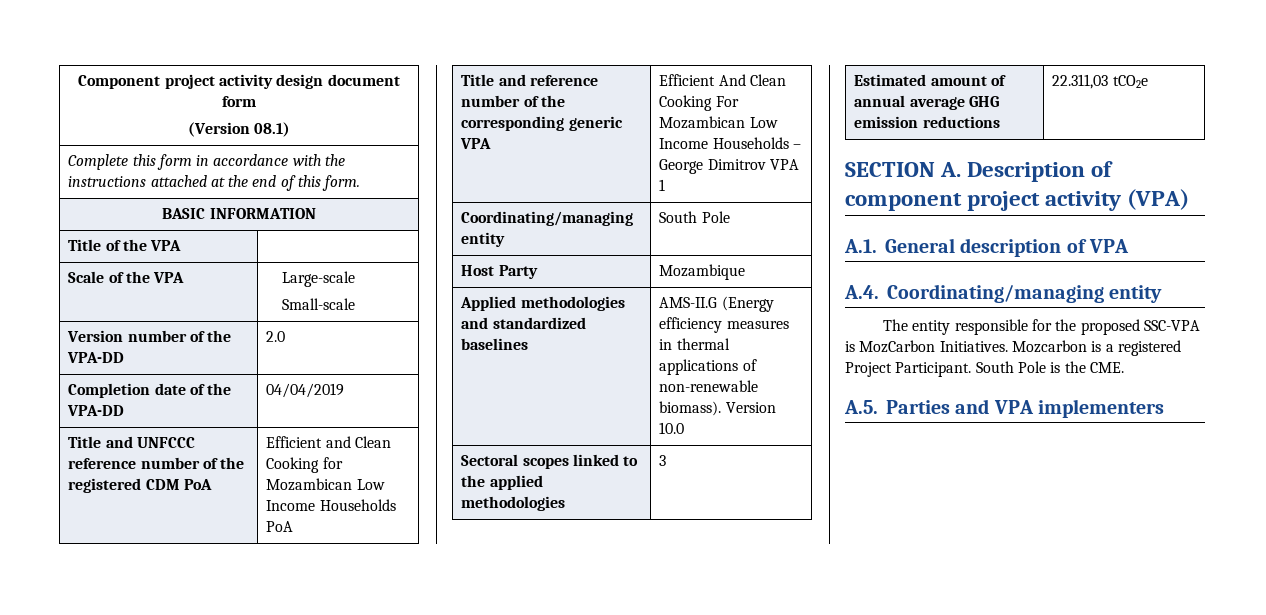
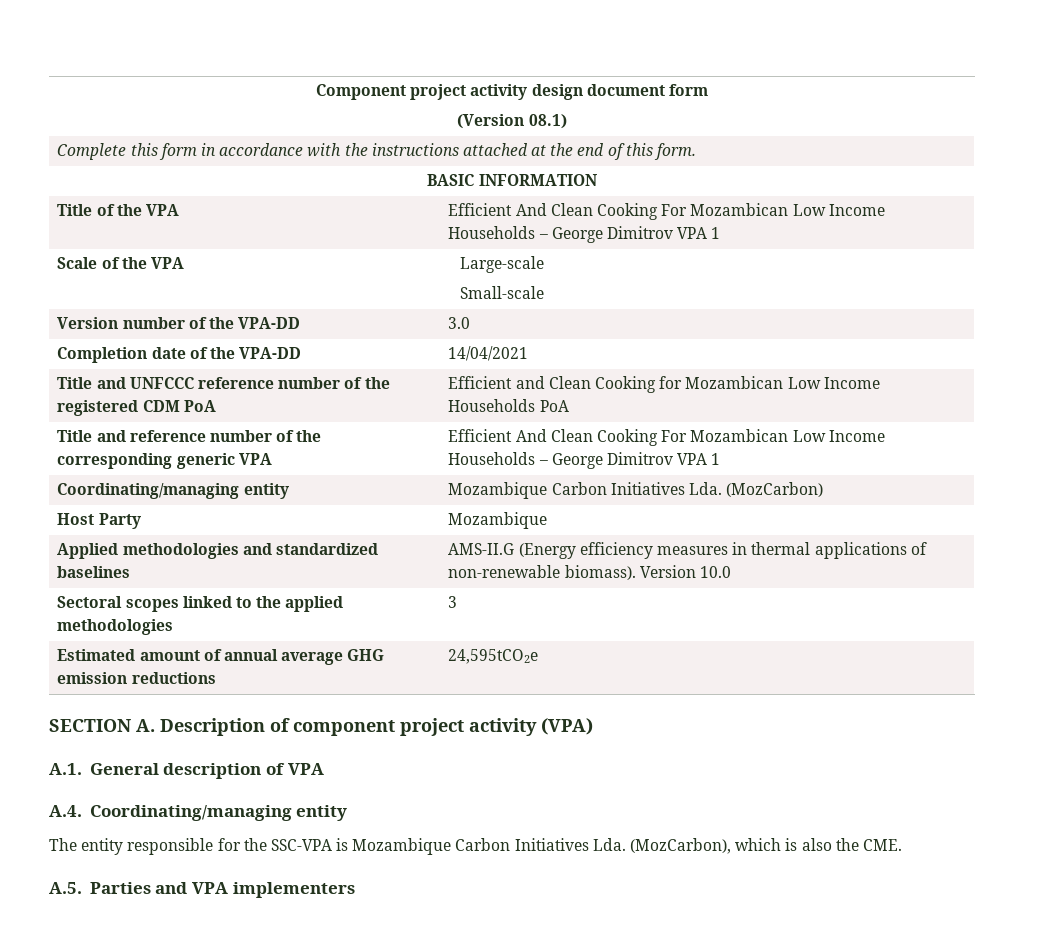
(182, 245) none -> [448,203,885,220] [448,226,721,243] Efficient And Clean Cooking For Mozambican Low Income Households – George Dimitrov VPA 1
[266,331,286,342] 2.0 -> [448,317,471,329] 3.0
[266,383,345,398] 04/04/2019 -> [448,346,529,361] 14/04/2021
[659,211,730,223] South Pole -> [448,482,824,499] Mozambique Carbon Initiatives Lda. (MozCarbon)
[1052,74,1148,89] 22.311,03 tCO2e -> [448,649,539,664] 24,595tCO2e
[1080,319,1140,335] proposed -> (267, 844) none
[859,340,1181,356] [845,361,1061,377] MozCarbon Initiatives. Mozcarbon is a registered Project Participant. South Pole is -> [352,838,832,855] Mozambique Carbon Initiatives Lda. (MozCarbon), which is also

